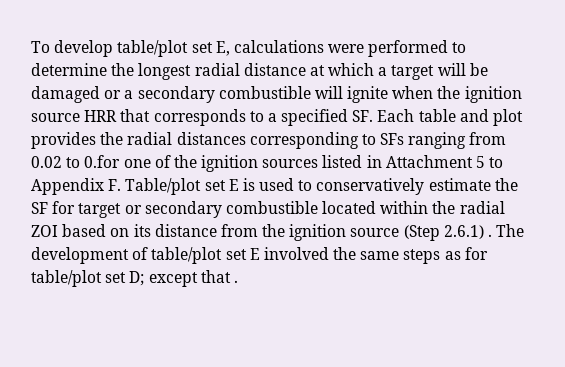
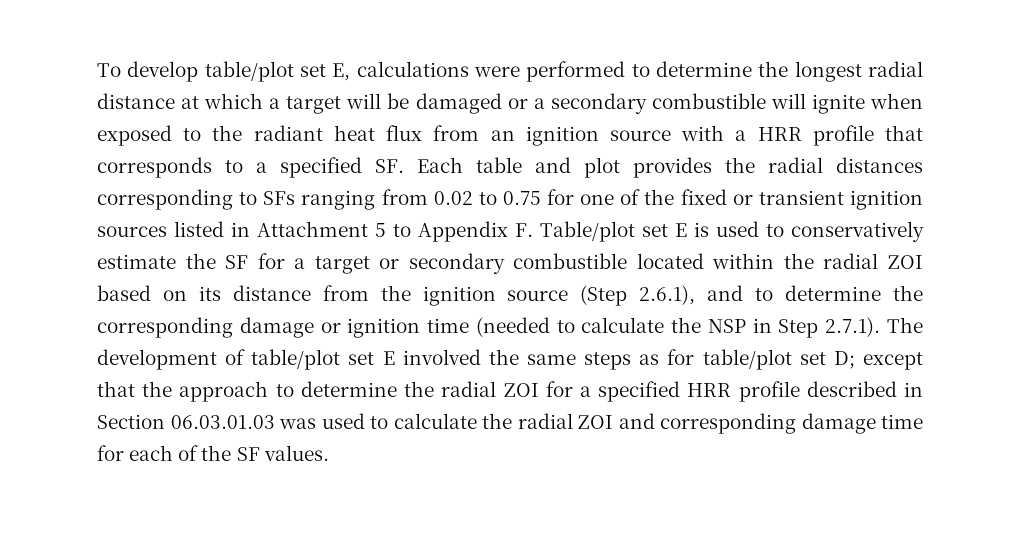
[437,86,522,103] [31,110,118,122] the ignition source HRR -> [97,125,874,146] exposed to the radiant heat flux from an ignition source with a HRR profile
[84,155,121,168] 0.for -> [502,189,575,205] 0.75 for
(197, 161) none -> [680,189,844,205] fixed or transient
(76, 207) none -> [294,258,306,269] a
[443,225,493,239] 2.6.1) . -> [639,285,923,305] [97,317,881,338] 2.6.1), and to determine the corresponding damage or ignition time (needed to calculate the NSP in Step 2.7.1).
[233,280,238,283] . -> [142,381,923,402] [97,413,923,434] [97,445,329,461] the approach to determine the radial ZOI for a specified HRR profile described in Section 06.03.01.03 was used to calculate the radial ZOI and corresponding damage time for each of the SF values.

